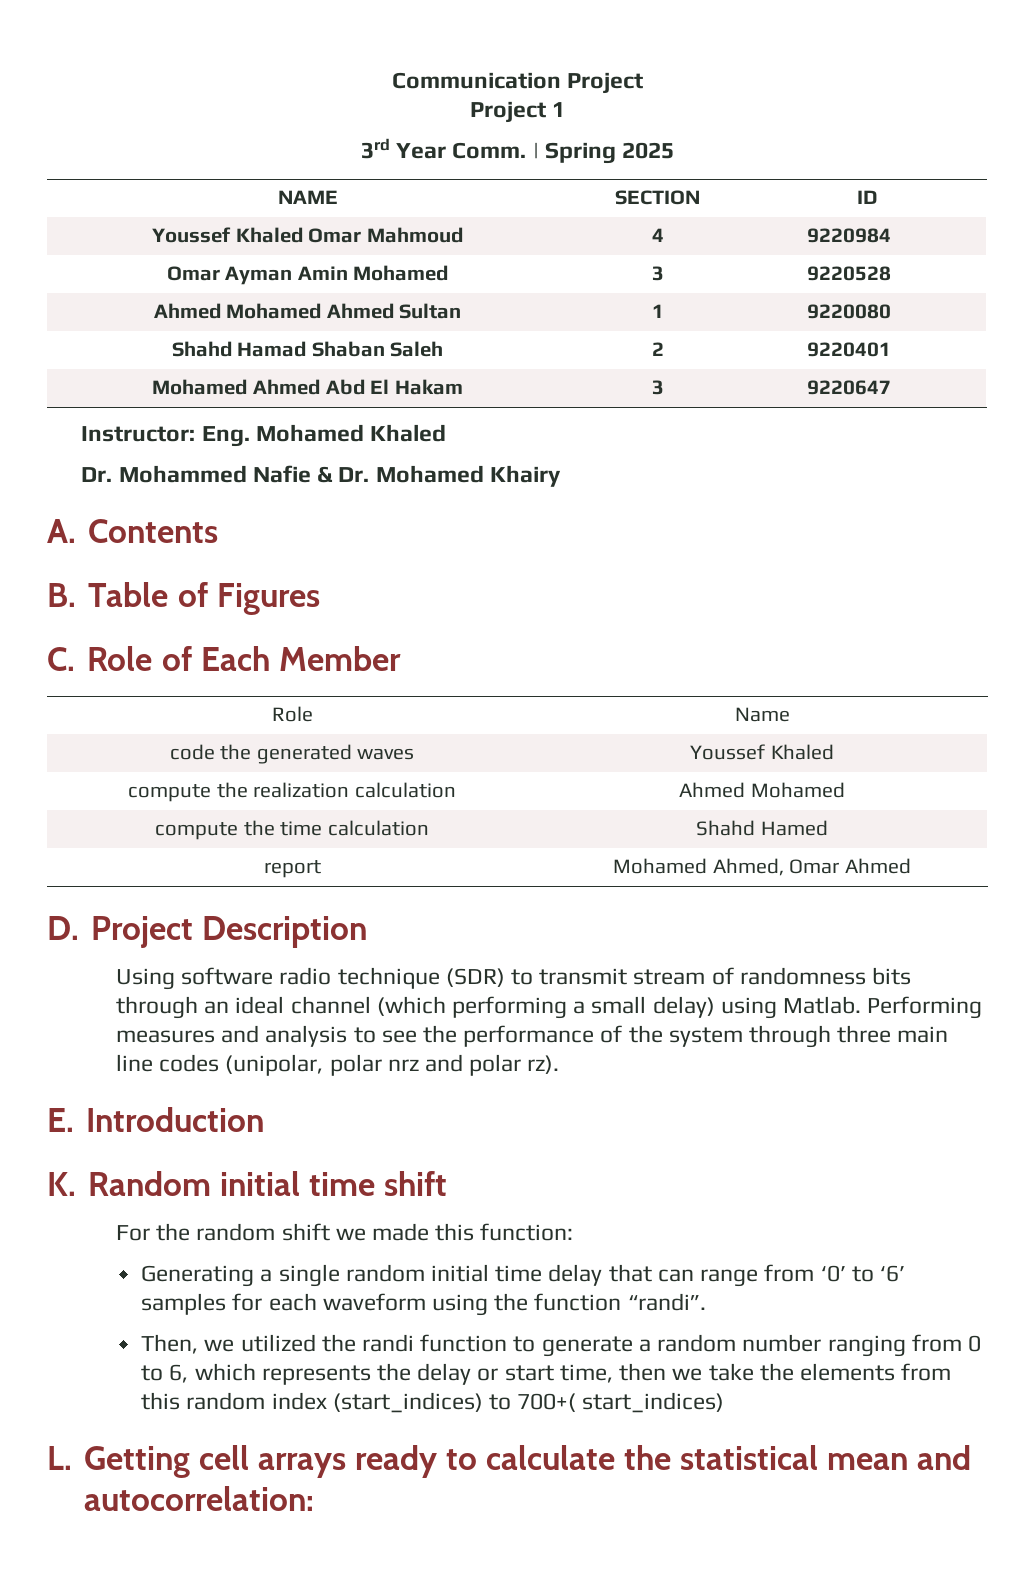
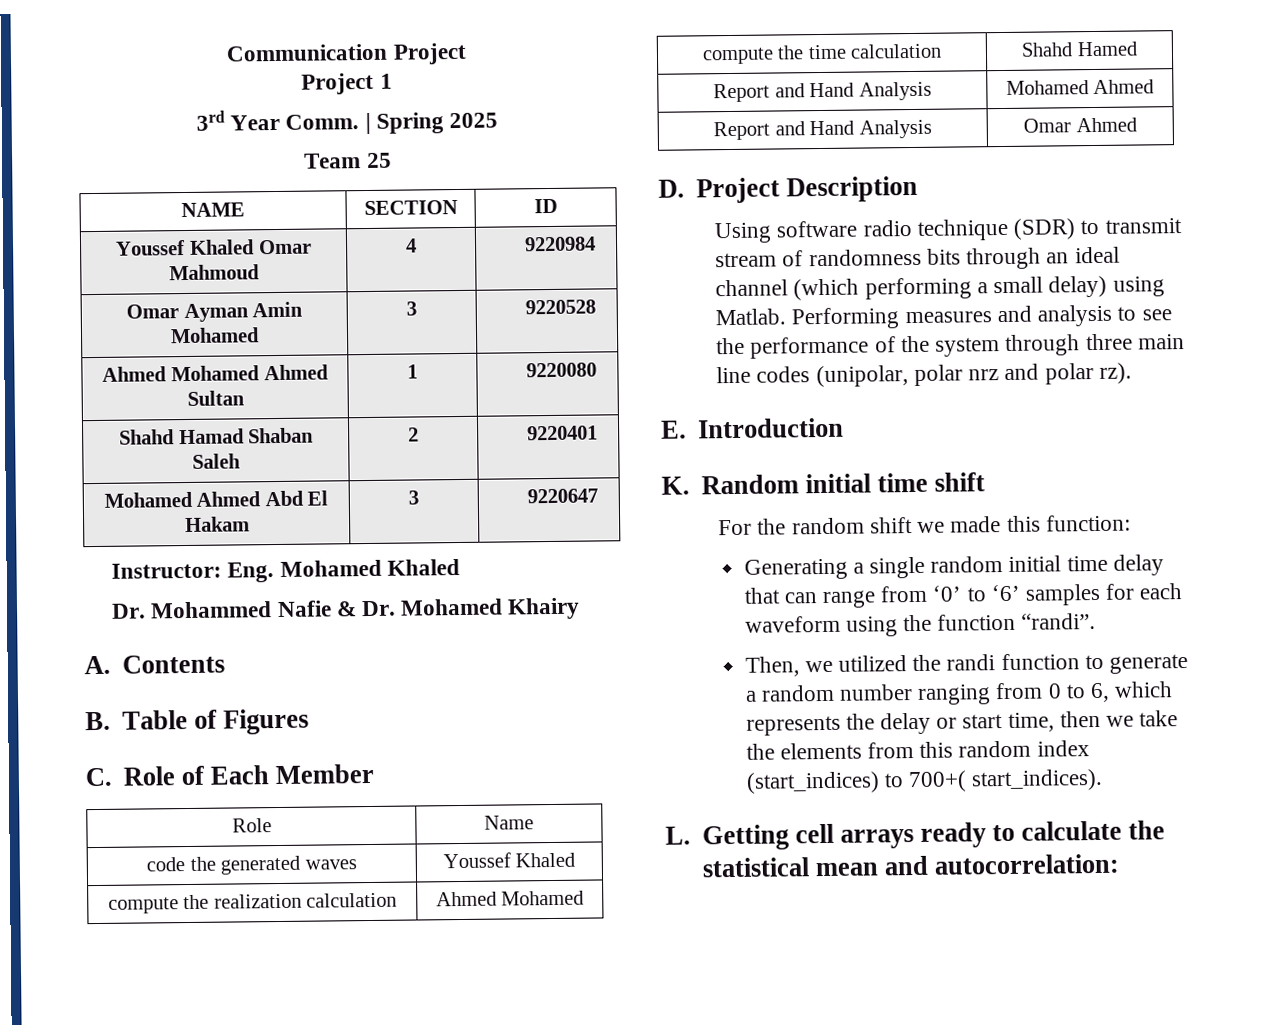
(675, 150) none -> [304,152,392,169] // Team 25
[263,860,321,878] [613,858,784,876] report | Mohamed Ahmed, -> [713,81,932,103] [1005,79,1155,95] [713,119,932,141] Report and Hand Analysis | Mohamed Ahmed // Report and Hand Analysis |
[582,1392,725,1413] start_indices) -> [971,768,1104,792] start_indices).

